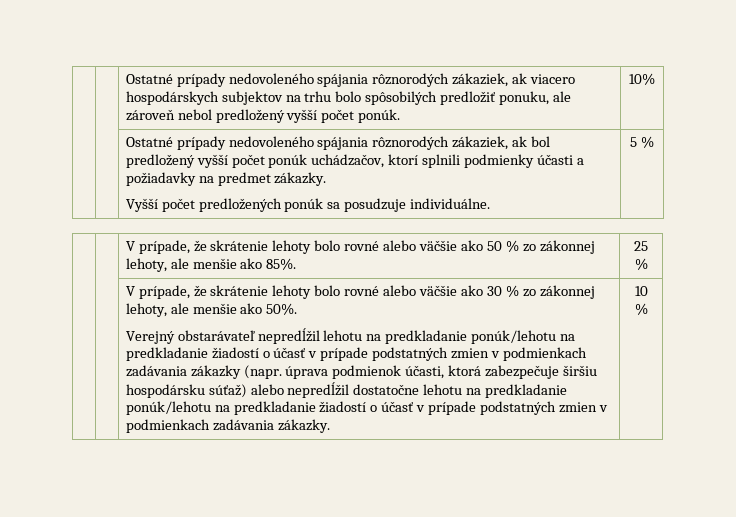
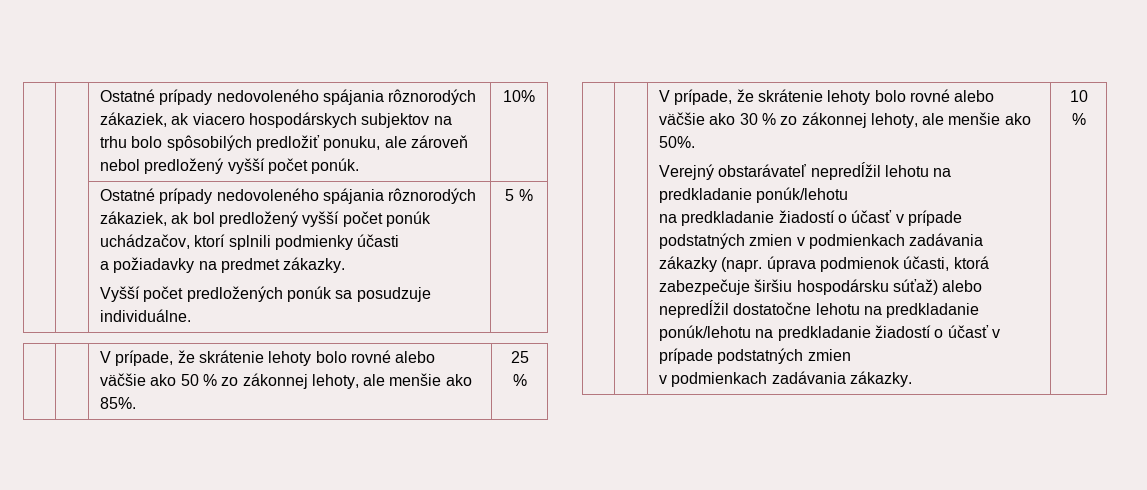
(574, 159) none -> (400, 240) //
(557, 337) none -> (849, 195) //
(597, 407) none -> (851, 355) //

